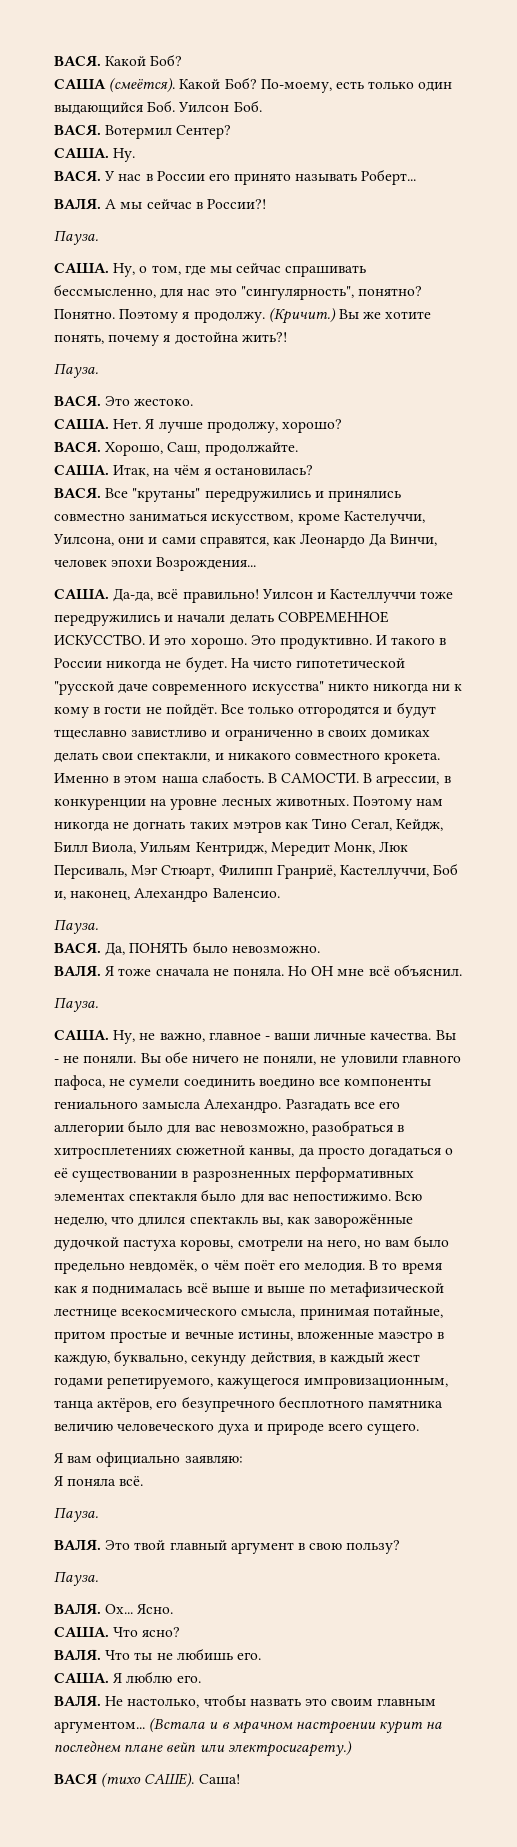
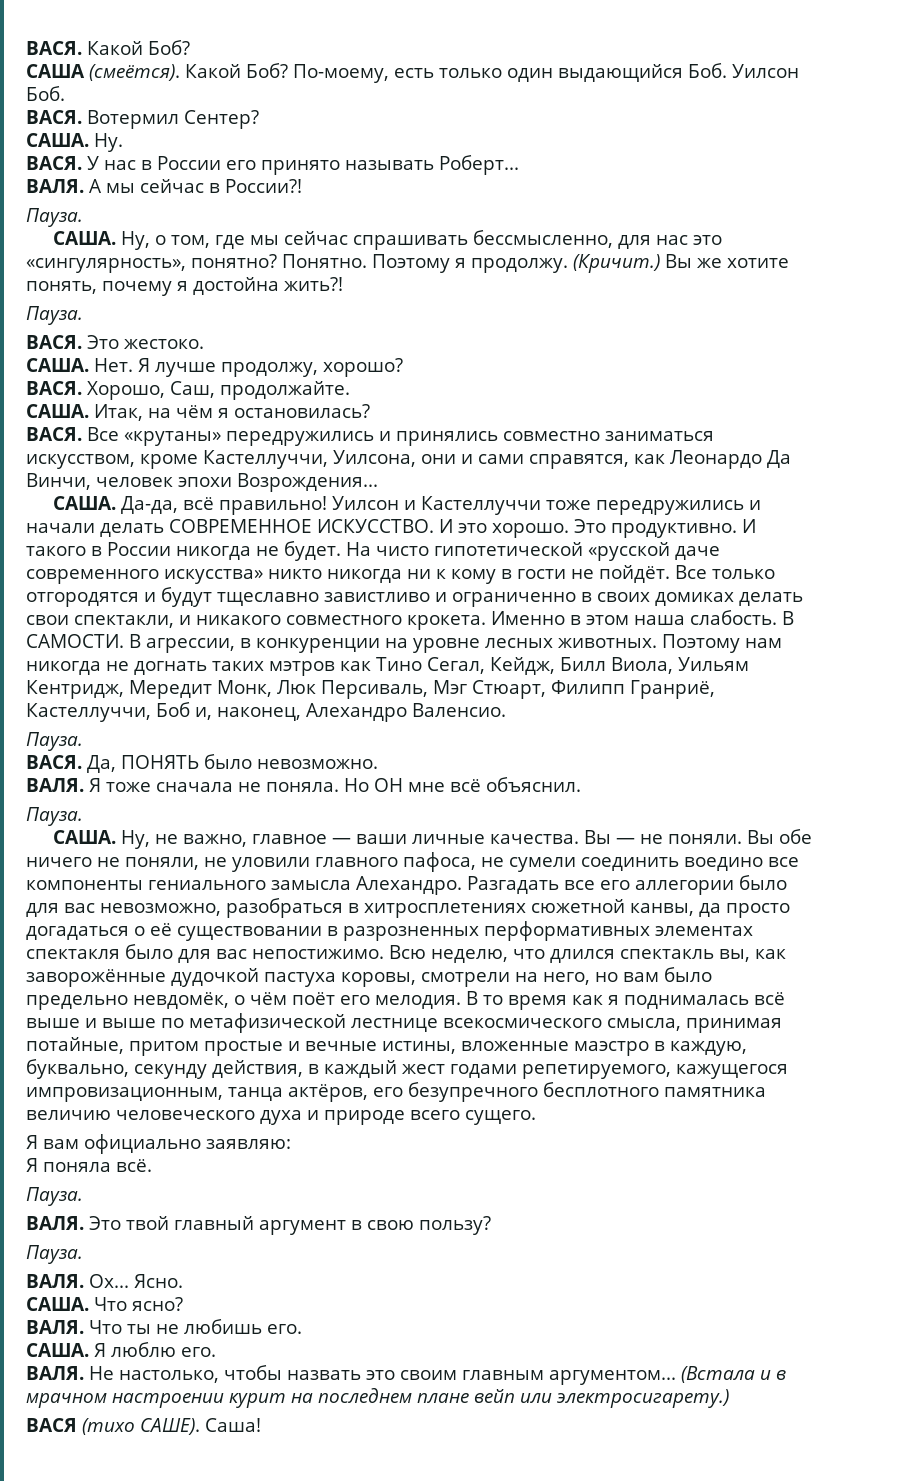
[240,286,354,300] "сингулярность", -> [26,258,186,273] «сингулярность»,
[132,488,201,502] "крутаны" -> [124,431,221,446] «крутаны»
[343,511,425,525] Кастелуччи, -> [203,450,328,469] Кастеллуччи,
[54,681,114,695] "русской -> [588,542,670,561] «русской
[251,681,324,695] искусства" -> [164,569,263,584] искусства»
[264,1036,270,1040] - -> [331,838,351,844] —
[54,1059,59,1063] - -> [615,838,635,844] —

